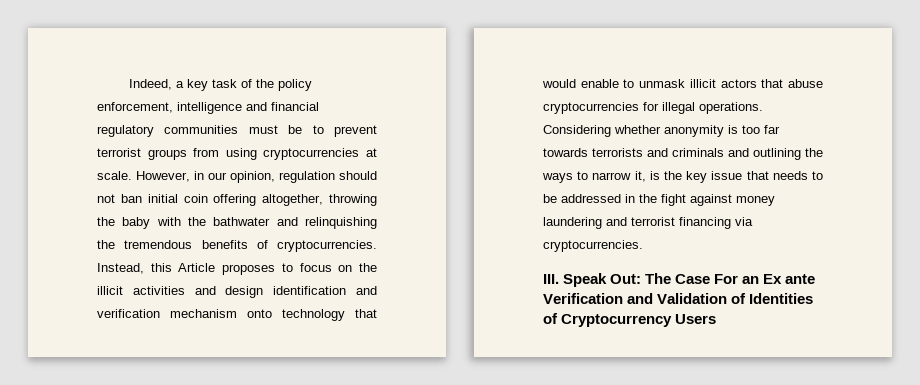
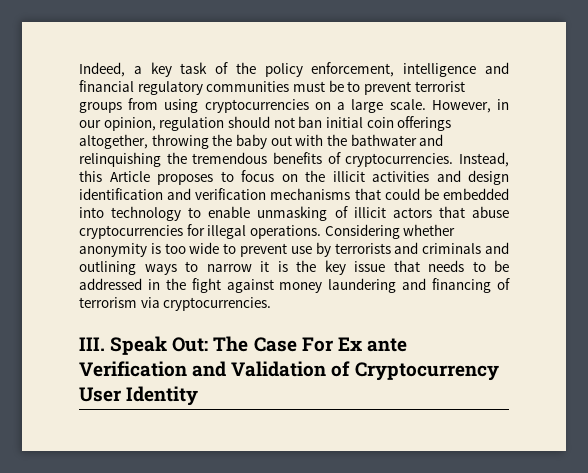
[366,148,377,157] at -> [314,99,384,113] on a large
[213,194,257,206] offering -> [397,116,452,131] offerings
(151, 223) none -> [270,135,292,146] out
[170,309,377,321] [542,79,686,88] mechanism onto technology that would enable to unmask -> [270,188,510,200] [79,206,348,221] mechanisms that could be embedded into technology to enable unmasking of
[764,125,780,134] [543,148,588,157] far towards -> [189,242,331,257] wide to prevent use by
[805,148,823,157] the -> (136, 268) none
[634,171,646,182] it, -> [260,261,269,272] it
[631,217,731,229] terrorist financing -> [432,278,511,293] [79,297,137,308] financing of terrorism
[742,276,760,284] an -> (333, 344) none
[749,293,814,304] [543,313,717,327] Identities of Cryptocurrency Users -> [354,362,499,381] [79,386,199,406] Cryptocurrency User Identity

